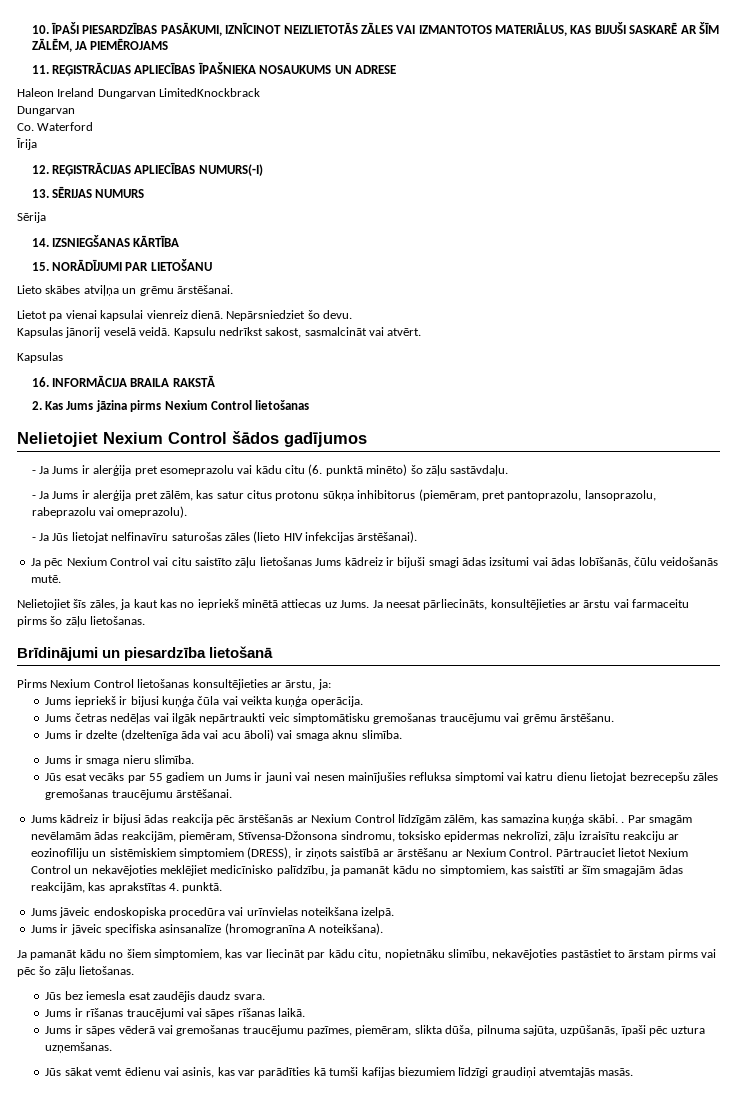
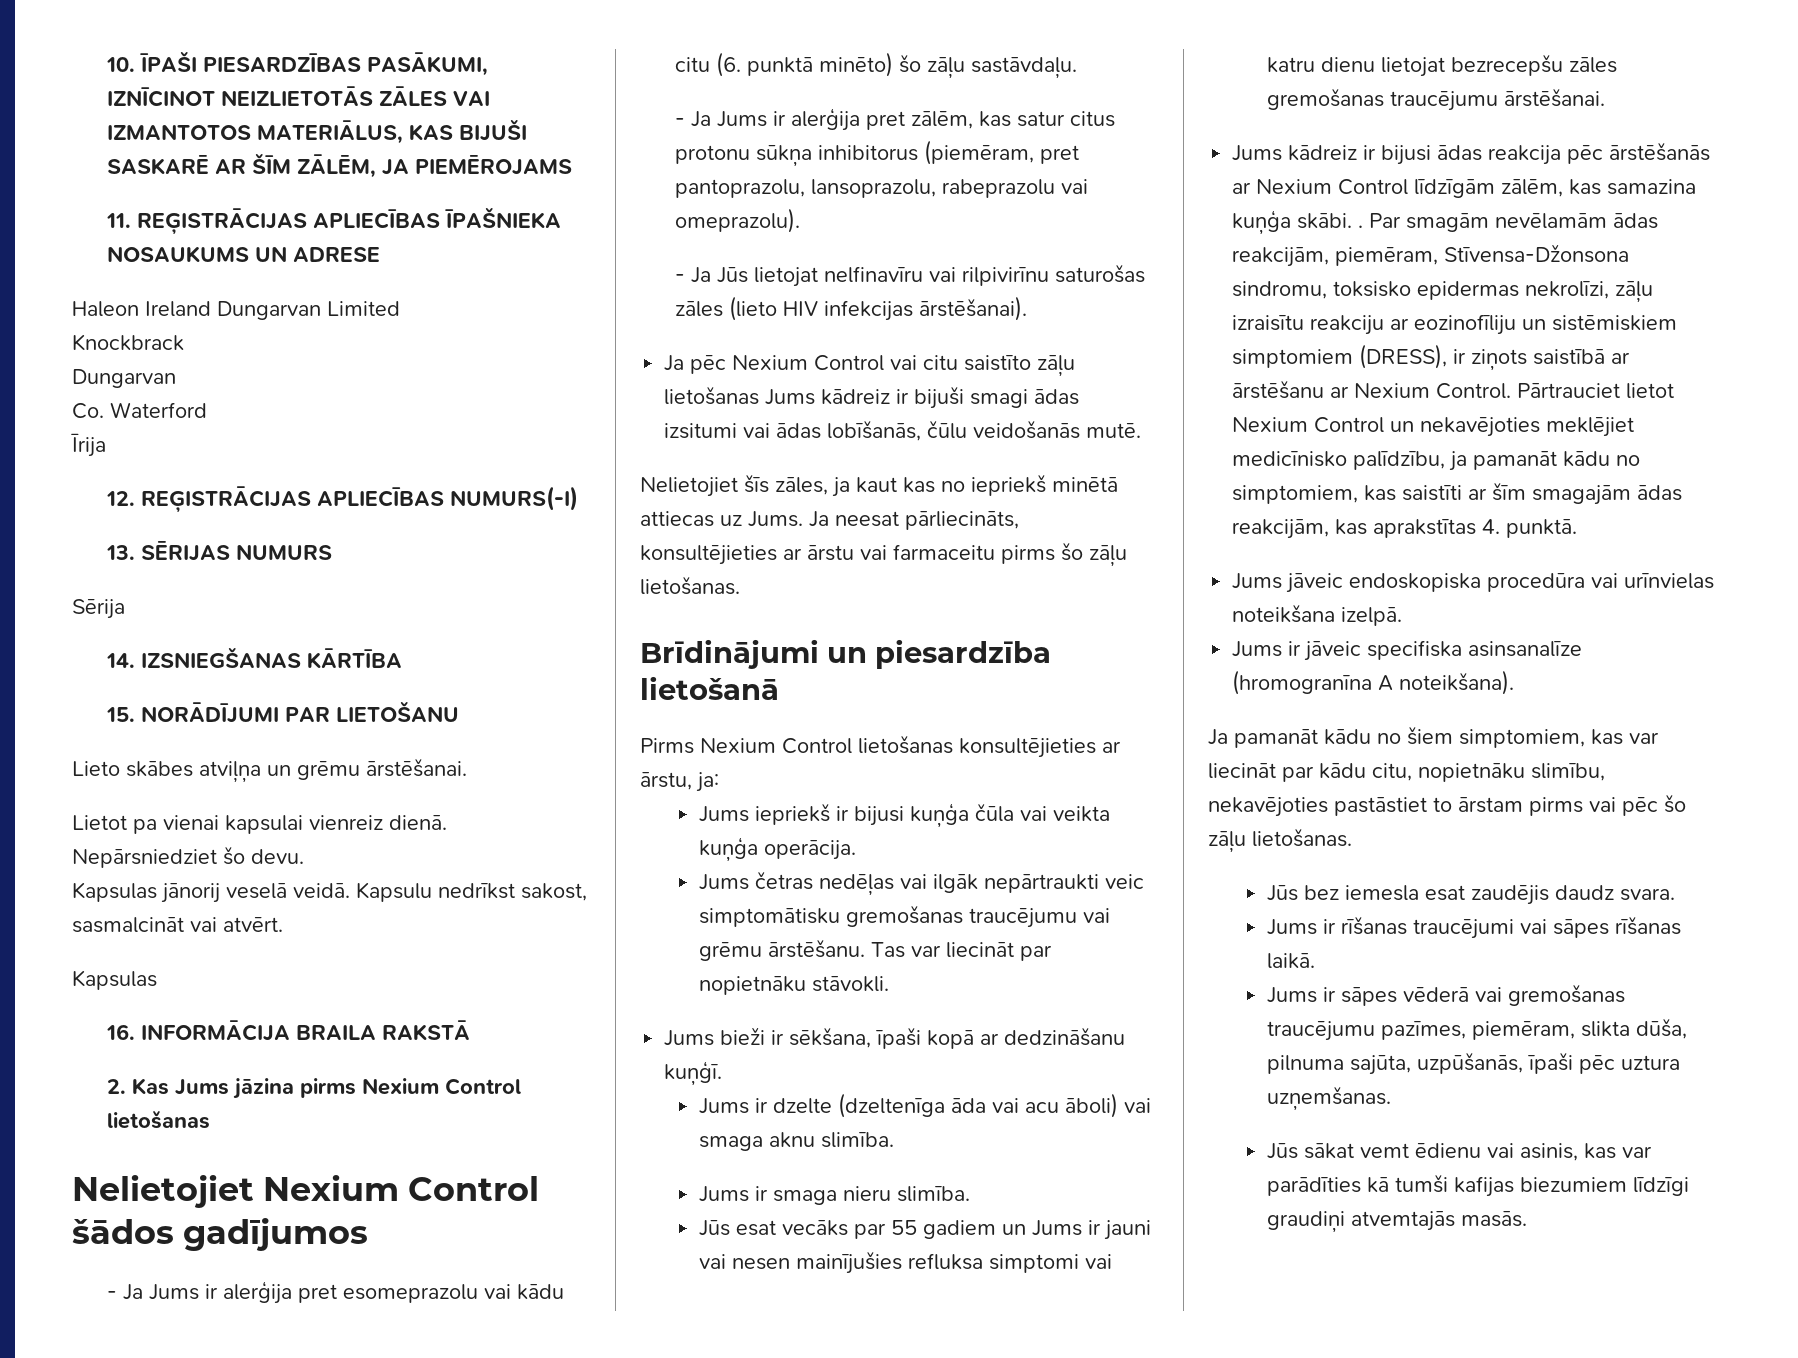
[159,88,261,97] LimitedKnockbrack -> [327,301,400,316] [72,334,184,351] Limited // Knockbrack
(169, 536) none -> [929,267,1050,286] vai rilpivirīnu
(614, 717) none -> [871,942,1053,961] [699,976,890,995] [664,1027,1126,1049] [664,1061,723,1086] Tas var liecināt par nopietnāku stāvokli. // Jums bieži ir sēkšana, īpaši kopā ar dedzināšanu kuņģī.

